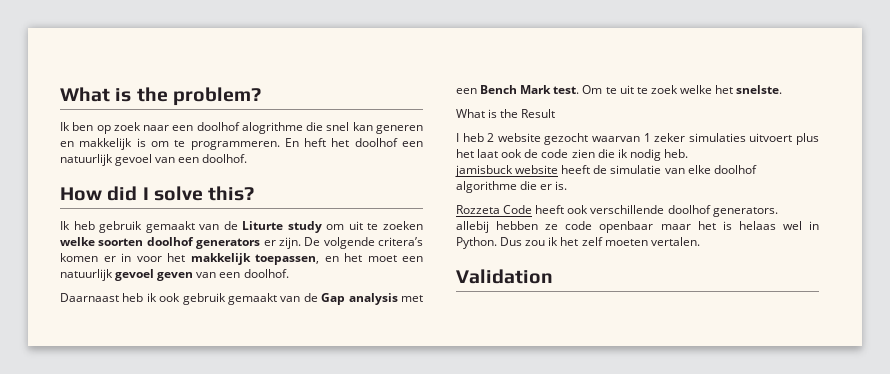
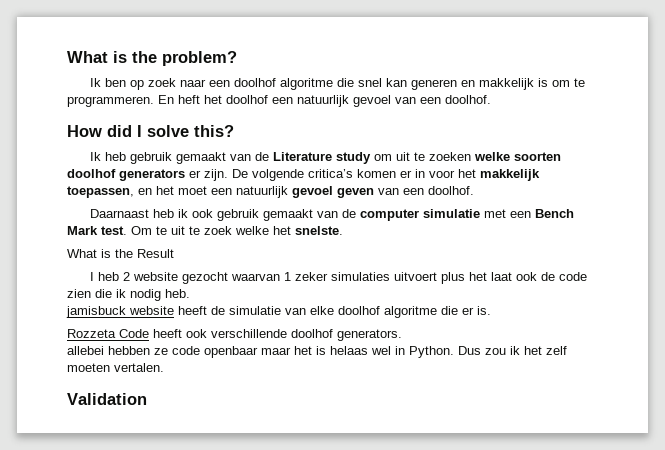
[241,122,303,134] alogrithme -> [280,78,334,90] algoritme
[242,221,284,230] Liturte -> [273,152,333,161] Literature
[378,237,423,246] critera’s -> [308,169,353,178] critica’s
[321,293,398,305] Gap analysis -> [360,209,481,221] computer simulatie
[456,181,517,193] algorithme -> [384,306,437,318] algoritme
[456,221,489,233] allebij -> [67,346,104,355] allebei

